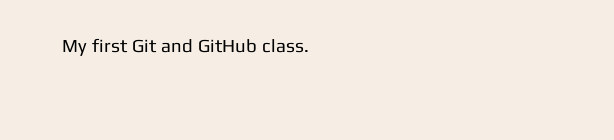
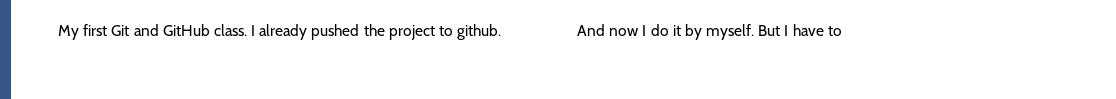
(309, 46) none -> [251,24,842,40] I already pushed the project to github. And now I do it by myself. But I have to

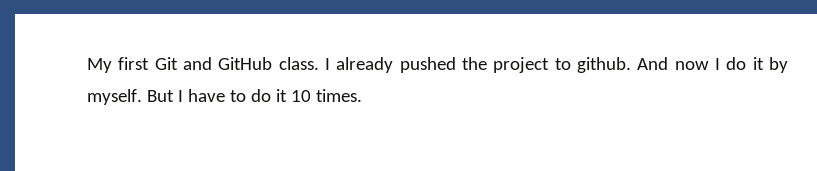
(842, 31) none -> [250,89,362,102] do it 10 times.

